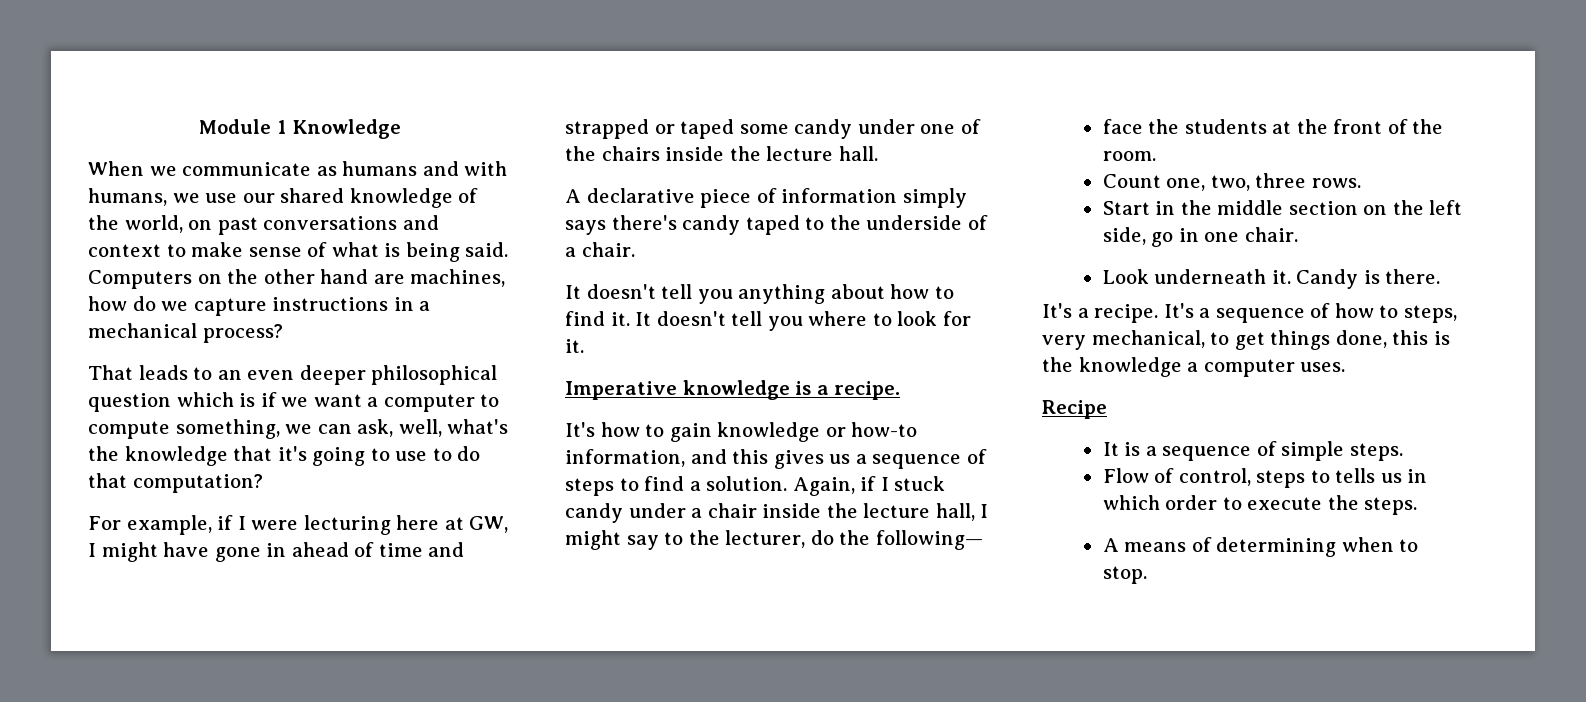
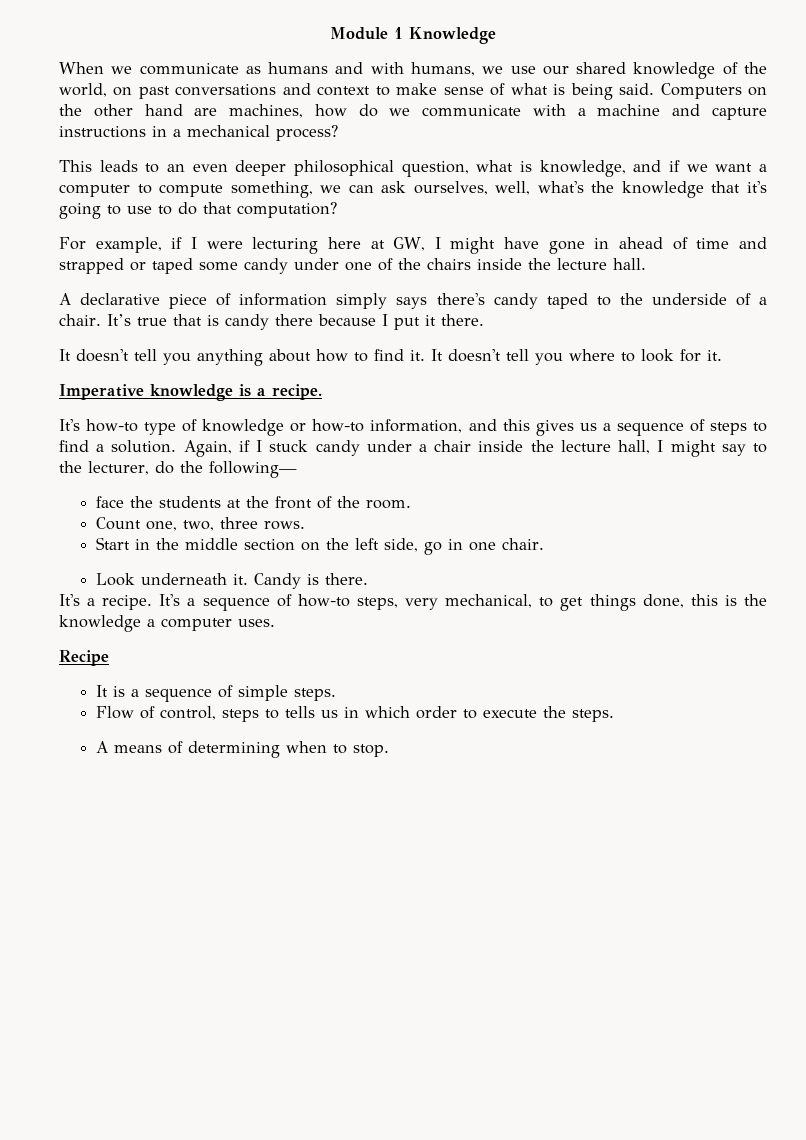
(189, 306) none -> [422,104,701,117] communicate with a machine and
[88,365,133,380] That -> [59,160,92,172] This
[88,392,256,412] question which is -> [401,160,662,177] question, what is knowledge, and
[357,419,394,437] ask, -> [381,181,488,195] ask ourselves,
(635, 249) none -> [106,314,484,330] It’s true that is candy there because I put it there.
[600,422,712,442] how to gain -> [86,419,198,435] how-to type of
[1334,303,1399,318] how to -> [297,594,350,607] how-to

